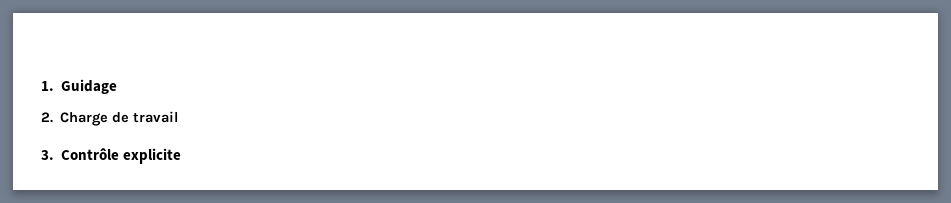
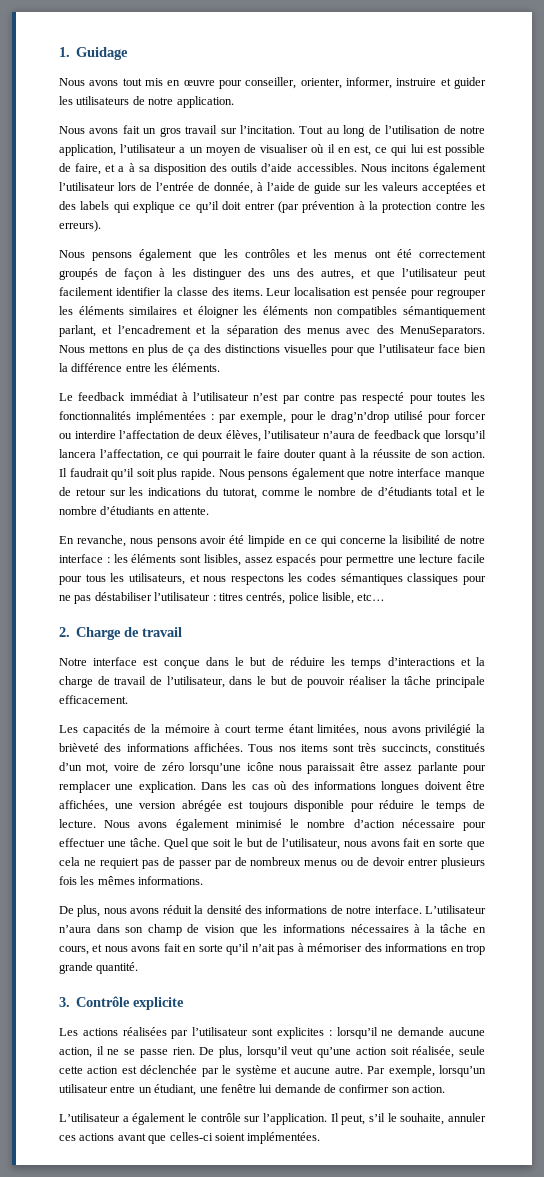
[41,111,179,126] [41,148,182,164] 2. Charge de travail // 3. Contrôle explicite -> [59,77,486,89] [59,96,234,108] [59,125,486,137] [59,144,485,156] [59,163,486,175] [59,182,486,194] [59,201,485,213] [59,220,101,232] [59,249,487,261] [59,268,487,280] [59,287,487,299] [59,306,486,318] [59,325,486,337] [59,344,486,356] [59,363,220,372] [59,392,485,404] [59,411,486,423] [59,430,487,442] [59,449,485,461] [59,468,485,480] [59,487,485,499] [59,506,210,515] [59,535,485,547] [59,554,485,566] [59,573,486,585] [59,592,386,604] [59,627,183,640] [59,657,485,669] [59,676,485,688] [59,695,128,704] [59,724,485,736] [59,743,486,755] [59,762,487,774] [59,781,486,793] [59,800,486,812] [59,819,487,831] [59,838,486,850] [59,857,486,869] [59,876,204,885] [59,905,487,917] [59,924,487,936] [59,943,485,955] [59,962,139,974] [59,996,185,1010] [59,1027,485,1039] [59,1046,486,1058] [59,1065,486,1077] [59,1084,446,1096] [59,1113,487,1125] [59,1132,321,1144] Nous avons tout mis en œuvre pour conseiller, orienter, informer, instruire et guider les utilisateurs de notre application. // Nous avons fait un gros travail sur l’incitation. Tout au long de l’utilisation de notre application, l’utilisateur a un moyen de visualiser où il en est, ce qui lui est possible de faire, et a à sa disposition des outils d’aide accessibles. Nous incitons également l’utilisateur lors de l’entrée de donnée, à l’aide de guide sur les valeurs acceptées et des labels qui explique ce qu’il doit entrer (par prévention à la protection contre les erreurs). // Nous pensons également que les contrôles et les menus ont été correctement groupés de façon à les distinguer des uns des autres, et que l’utilisateur peut facilement identifier la classe des items. Leur localisation est pensée pour regrouper les éléments similaires et éloigner les éléments non compatibles sémantiquement parlant, et l’encadrement et la séparation des menus avec des MenuSeparators. Nous mettons en plus de ça des distinctions visuelles pour que l’utilisateur face bien la différence entre les éléments. // Le feedback immédiat à l’utilisateur n’est par contre pas respecté pour toutes les fonctionnalités implémentées : par exemple, pour le drag’n’drop utilisé pour forcer ou interdire l’affectation de deux élèves, l’utilisateur n’aura de feedback que lorsqu’il lancera l’affectation, ce qui pourrait le faire douter quant à la réussite de son action. Il faudrait qu’il soit plus rapide. Nous pensons également que notre interface manque de retour sur les indications du tutorat, comme le nombre de d’étudiants total et le nombre d’étudiants en attente. // En revanche, nous pensons avoir été limpide en ce qui concerne la lisibilité de notre interface : les éléments sont lisibles, assez espacés pour permettre une lecture facile pour tous les utilisateurs, et nous respectons les codes sémantiques classiques pour ne pas déstabiliser l’utilisateur : titres centrés, police lisible, etc… // 2. Charge de travail // Notre interface est conçue dans le but de réduire les temps d’interactions et la charge de travail de l’utilisateur, dans le but de pouvoir réaliser la tâche principale efficacement. // Les capacités de la mémoire à court terme étant limitées, nous avons privilégié la brièveté des informations affichées. Tous nos items sont très succincts, constitués d’un mot, voire de zéro lorsqu’une icône nous paraissait être assez parlante pour remplacer une explication. Dans les cas où des informations longues doivent être affichées, une version abrégée est toujours disponible pour réduire le temps de lecture. Nous avons également minimisé le nombre d’action nécessaire pour effectuer une tâche. Quel que soit le but de l’utilisateur, nous avons fait en sorte que cela ne requiert pas de passer par de nombreux menus ou de devoir entrer plusieurs fois les mêmes informations. // De plus, nous avons réduit la densité des informations de notre interface. L’utilisateur n’aura dans son champ de vision que les informations nécessaires à la tâche en cours, et nous avons fait en sorte qu’il n’ait pas à mémoriser des informations en trop grande quantité. // 3. Contrôle explicite // Les actions réalisées par l’utilisateur sont explicites : lorsqu’il ne demande aucune action, il ne se passe rien. De plus, lorsqu’il veut qu’une action soit réalisée, seule cette action est déclenchée par le système et aucune autre. Par exemple, lorsqu’un utilisateur entre un étudiant, une fenêtre lui demande de confirmer son action. // L’utilisateur a également le contrôle sur l’application. Il peut, s’il le souhaite, annuler ces actions avant que celles-ci soient implémentées.

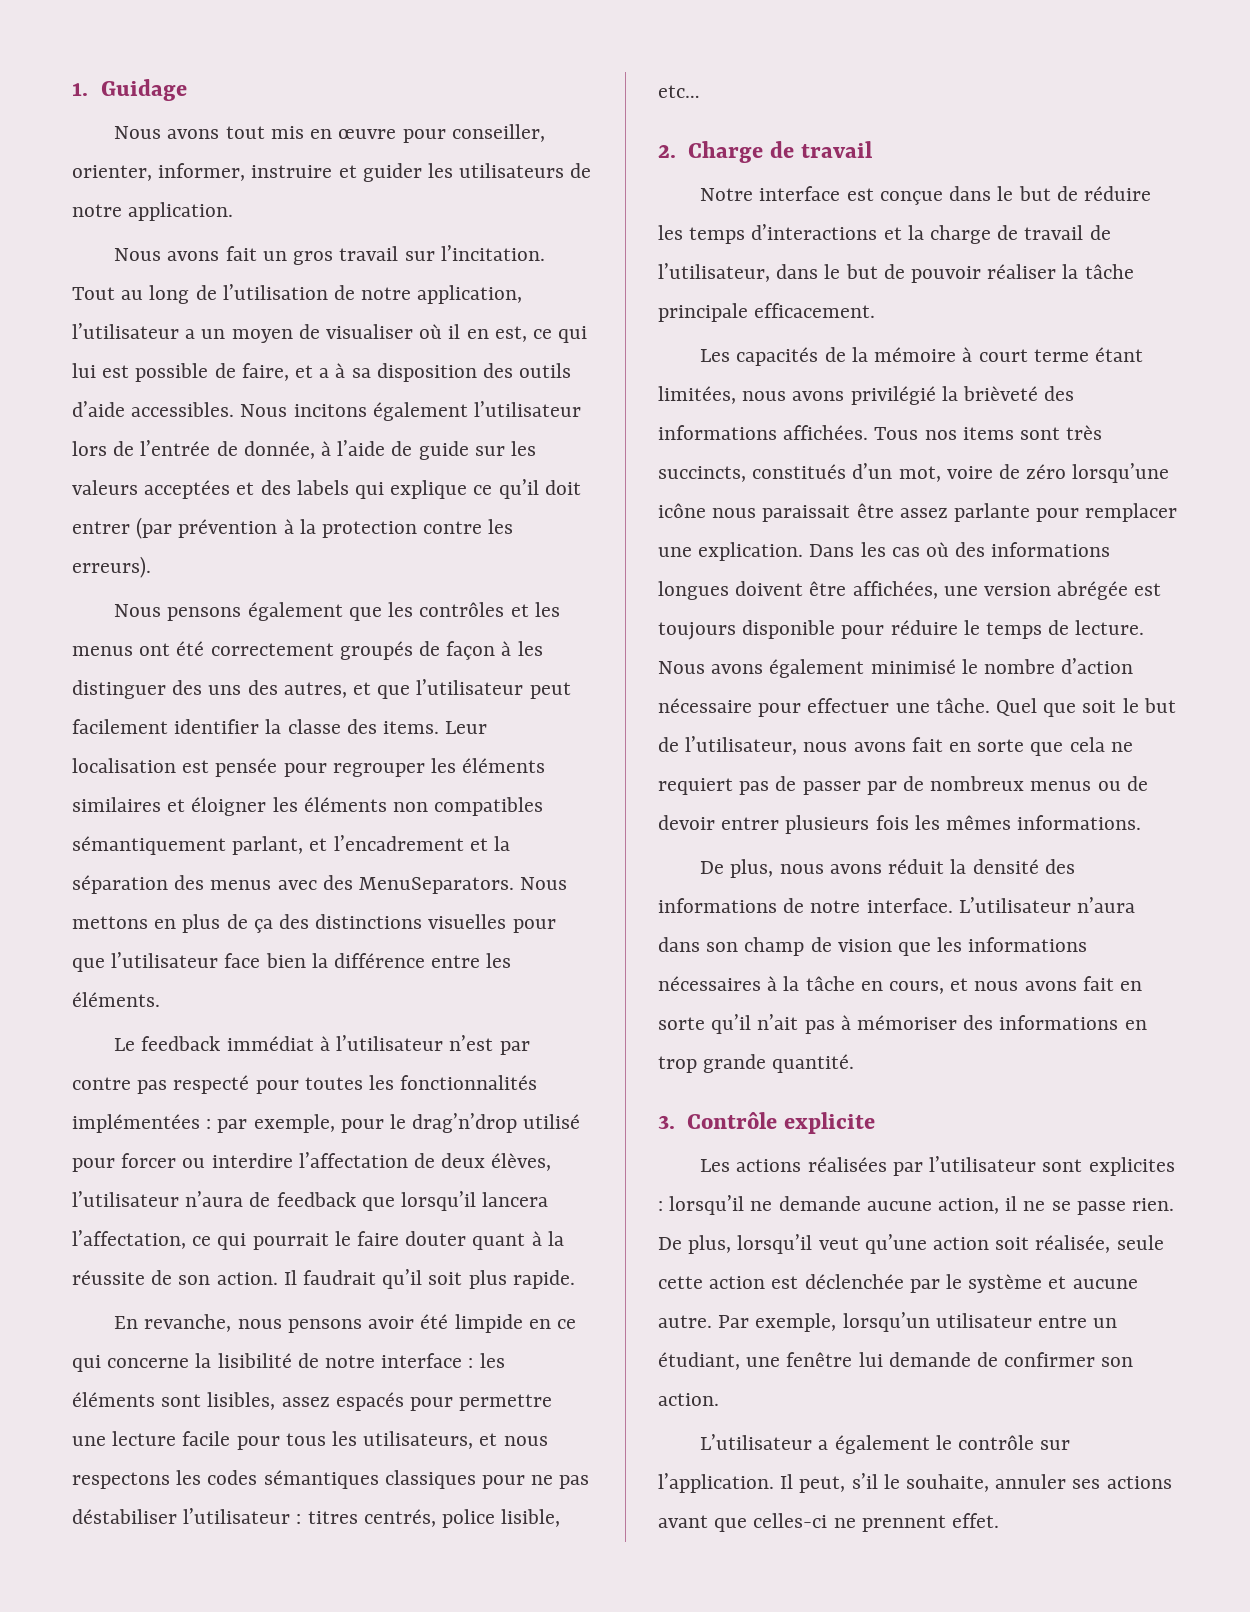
[218,468,485,480] [59,487,485,499] [59,506,210,515] Nous pensons également que notre interface manque de retour sur les indications du tutorat, comme le nombre de d’étudiants total et le nombre d’étudiants en attente. -> (575, 1279) none
[59,1135,76,1141] ces -> [1072,1479,1101,1489] ses
[214,1132,321,1144] soient implémentées. -> [833,1513,1000,1532] ne prennent effet.

